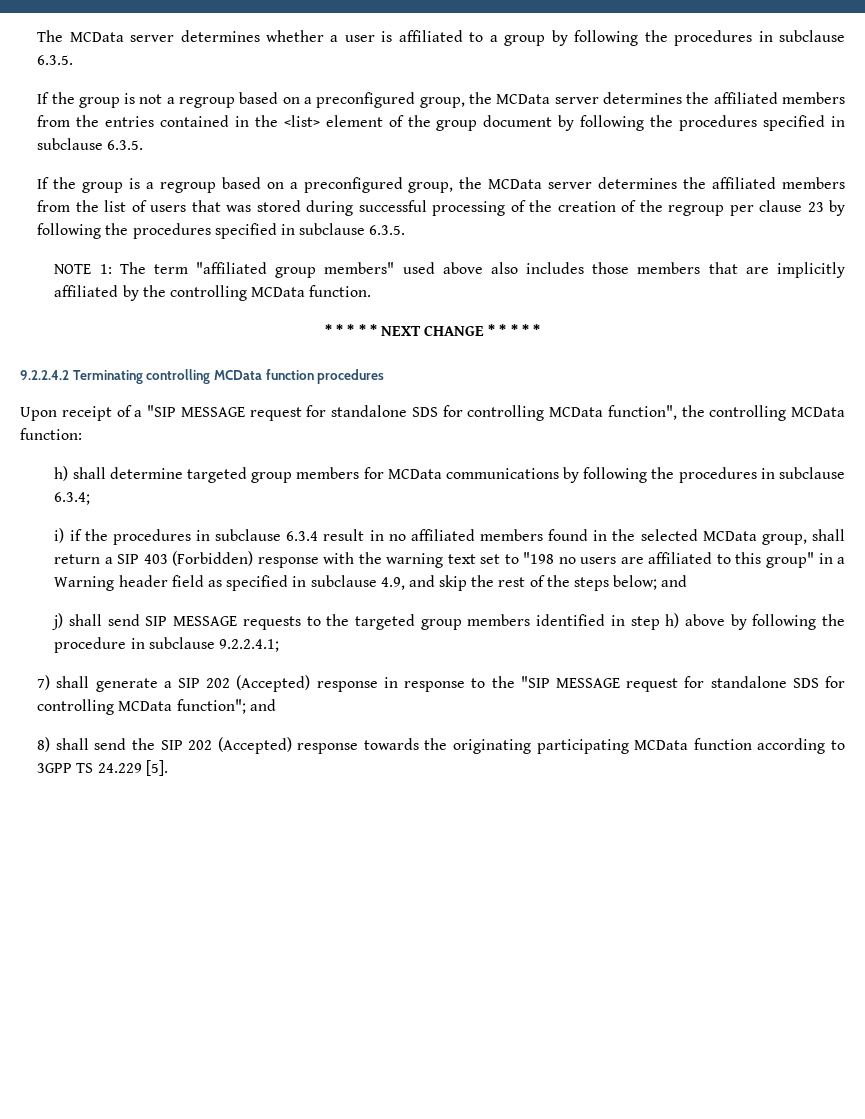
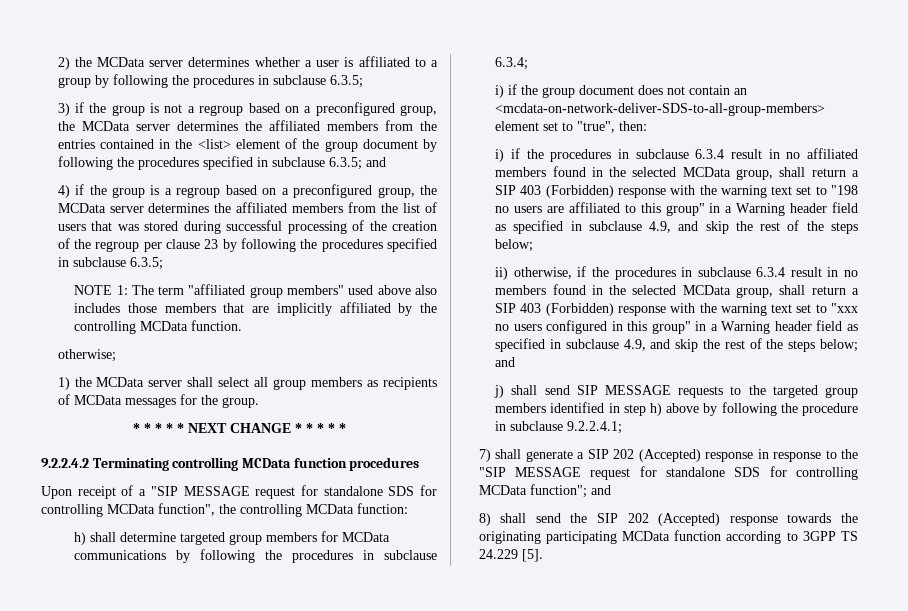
[37,30,64,42] The -> [57,57,92,70] 2) the
[37,55,74,65] [37,92,50,104] 6.3.5. // If -> [329,75,363,88] [57,102,84,116] 6.3.5; // 3) if
[107,140,144,150] [37,177,50,189] 6.3.5. // If -> [328,157,386,170] [57,184,85,198] 6.3.5; and // 4) if
[369,225,406,235] 6.3.5. -> [129,257,163,270] 6.3.5;
(372, 291) none -> [57,349,116,362] [57,377,437,390] [57,394,259,408] // otherwise; // 1) the MCData server shall select all group members as recipients of MCData messages for the group.
(91, 498) none -> [495,84,748,98] [495,103,826,116] [495,121,648,133] // i) if the group document does not contain an <mcdata-on-network-deliver-SDS-to-all-group-members> element set to "true", then:
(658, 582) none -> [495,266,858,280] [495,284,859,298] [495,303,858,316] [495,320,858,334] [495,338,858,352] // ii) otherwise, if the procedures in subclause 6.3.4 result in no members found in the selected MCData group, shall return a SIP 403 (Forbidden) response with the warning text set to "xxx no users configured in this group" in a Warning header field as specified in subclause 4.9, and skip the rest of the steps below;

